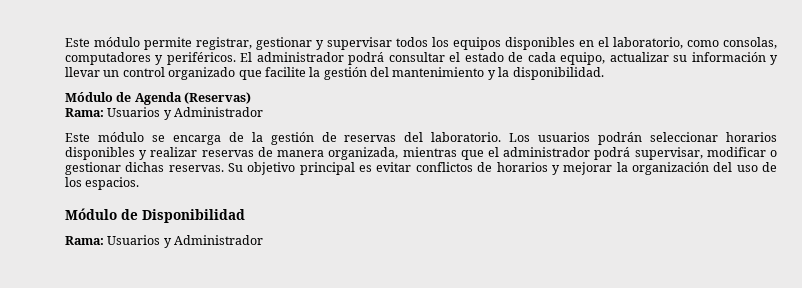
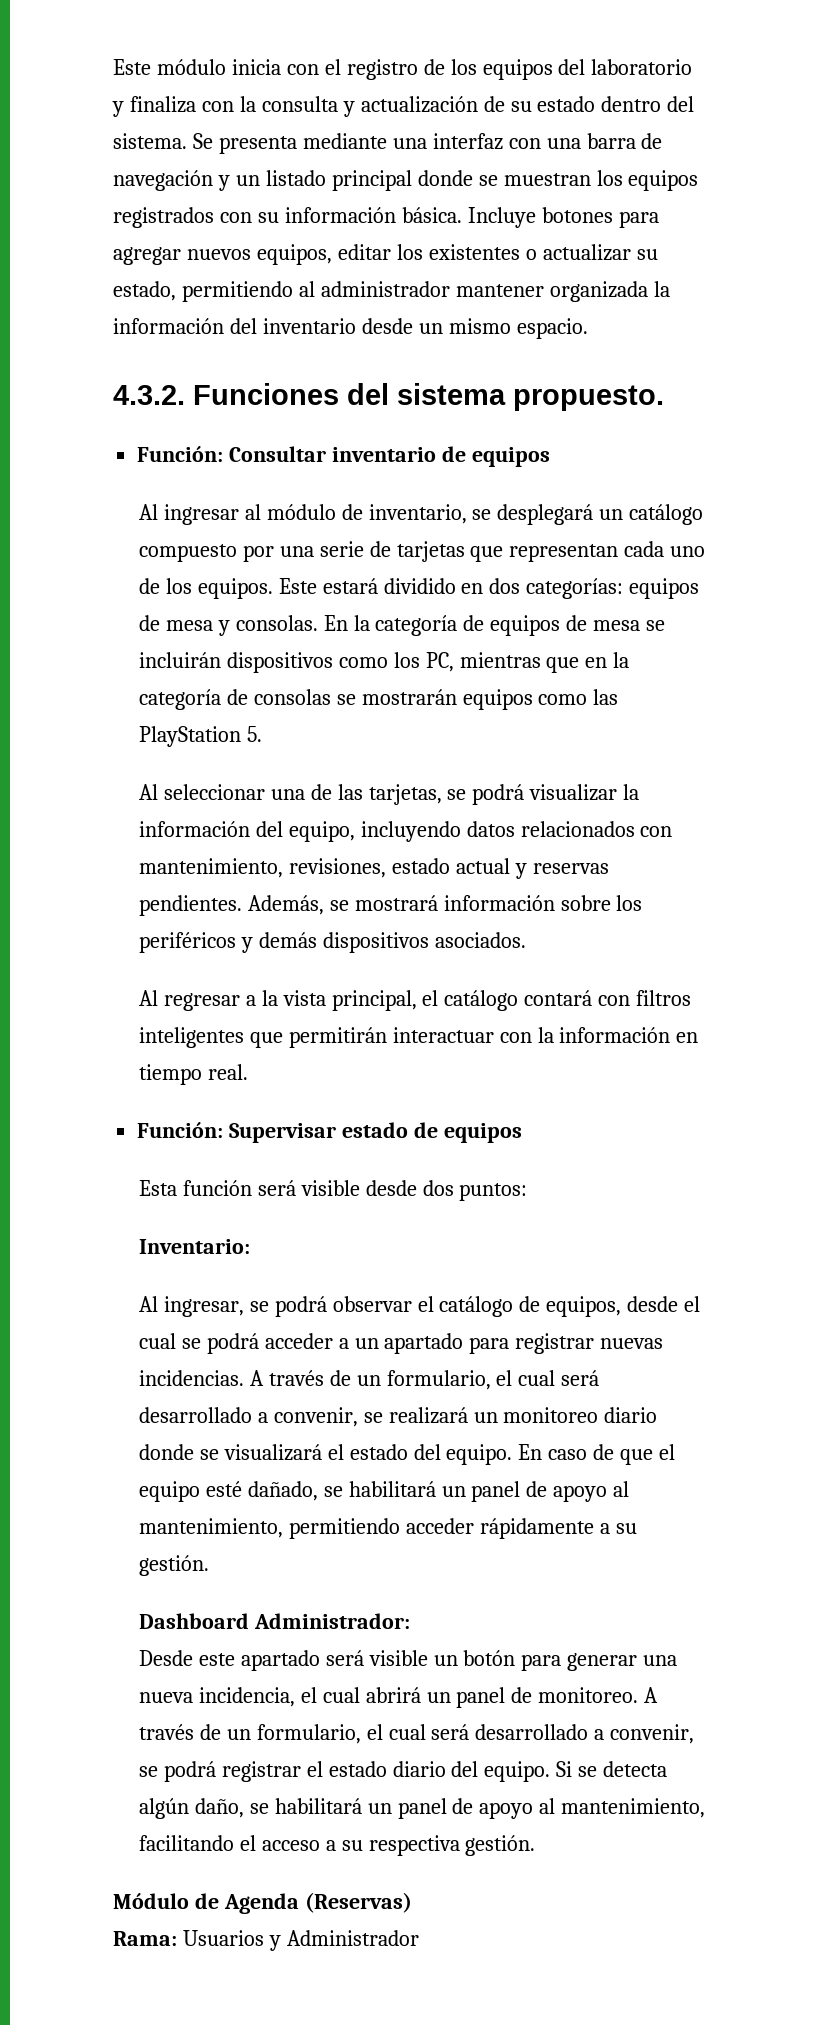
[65,37,777,50] [65,52,778,65] [65,67,604,80] Este módulo permite registrar, gestionar y supervisar todos los equipos disponibles en el laboratorio, como consolas, computadores y periféricos. El administrador podrá consultar el estado de cada equipo, actualizar su información y llevar un control organizado que facilite la gestión del mantenimiento y la disponibilidad. -> [113,59,693,80] [112,96,695,117] [113,133,663,154] [113,170,699,191] [113,207,659,228] [113,244,658,265] [113,281,670,302] [113,318,588,339] [113,383,664,411] [137,446,550,467] [138,504,704,525] [138,541,706,562] [138,578,700,599] [138,615,666,636] [138,652,630,673] [138,689,619,710] [138,726,262,747] [138,784,640,805] [138,821,673,842] [138,858,609,879] [138,895,643,916] [138,932,526,953] [138,990,692,1011] [138,1027,699,1048] [138,1064,248,1085] [137,1122,522,1143] [138,1180,528,1201] [138,1239,250,1254] [138,1296,701,1317] [138,1333,664,1354] [138,1370,600,1390] [138,1407,658,1427] [138,1444,676,1465] [138,1481,630,1502] [138,1518,637,1539] [138,1555,209,1576] [138,1613,410,1629] [138,1650,678,1671] [138,1687,659,1708] [138,1724,695,1744] [138,1761,668,1782] [138,1798,706,1819] [138,1835,536,1856] Este módulo inicia con el registro de los equipos del laboratorio y finaliza con la consulta y actualización de su estado dentro del sistema. Se presenta mediante una interfaz con una barra de navegación y un listado principal donde se muestran los equipos registrados con su información básica. Incluye botones para agregar nuevos equipos, editar los existentes o actualizar su estado, permitiendo al administrador mantener organizada la información del inventario desde un mismo espacio. // 4.3.2. Funciones del sistema propuesto. // Función: Consultar inventario de equipos // Al ingresar al módulo de inventario, se desplegará un catálogo compuesto por una serie de tarjetas que representan cada uno de los equipos. Este estará dividido en dos categorías: equipos de mesa y consolas. En la categoría de equipos de mesa se incluirán dispositivos como los PC, mientras que en la categoría de consolas se mostrarán equipos como las PlayStation 5. // Al seleccionar una de las tarjetas, se podrá visualizar la información del equipo, incluyendo datos relacionados con mantenimiento, revisiones, estado actual y reservas pendientes. Además, se mostrará información sobre los periféricos y demás dispositivos asociados. // Al regresar a la vista principal, el catálogo contará con filtros inteligentes que permitirán interactuar con la información en tiempo real. // Función: Supervisar estado de equipos // Esta función será visible desde dos puntos: // Inventario: // Al ingresar, se podrá observar el catálogo de equipos, desde el cual se podrá acceder a un apartado para registrar nuevas incidencias. A través de un formulario, el cual será desarrollado a convenir, se realizará un monitoreo diario donde se visualizará el estado del equipo. En caso de que el equipo esté dañado, se habilitará un panel de apoyo al mantenimiento, permitiendo acceder rápidamente a su gestión. // Dashboard Administrador: // Desde este apartado será visible un botón para generar una nueva incidencia, el cual abrirá un panel de monitoreo. A través de un formulario, el cual será desarrollado a convenir, se podrá registrar el estado diario del equipo. Si se detecta algún daño, se habilitará un panel de apoyo al mantenimiento, facilitando el acceso a su respectiva gestión.
[65,132,777,145] [65,147,777,160] [65,162,778,175] [65,177,140,190] [65,208,245,223] [65,235,264,248] // Este módulo se encarga de la gestión de reservas del laboratorio. Los usuarios podrán seleccionar horarios disponibles y realizar reservas de manera organizada, mientras que el administrador podrá supervisar, modificar o gestionar dichas reservas. Su objetivo principal es evitar conflictos de horarios y mejorar la organización del uso de los espacios. // Módulo de Disponibilidad // Rama: Usuarios y Administrador -> (419, 1938) none

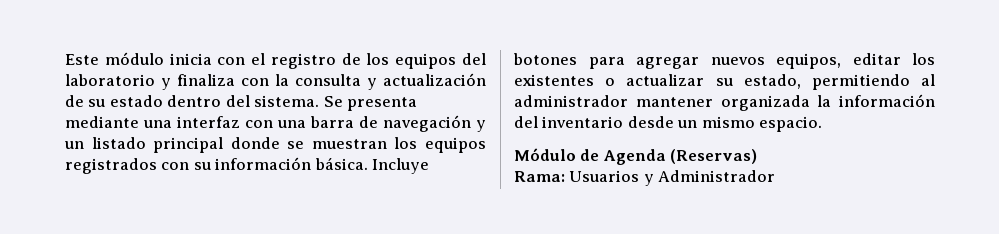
[113,383,664,411] [137,446,550,467] [138,504,704,525] [138,541,706,562] [138,578,700,599] [138,615,666,636] [138,652,630,673] [138,689,619,710] [138,726,262,747] [138,784,640,805] [138,821,673,842] [138,858,609,879] [138,895,643,916] [138,932,526,953] [138,990,692,1011] [138,1027,699,1048] [138,1064,248,1085] [137,1122,522,1143] [138,1180,528,1201] [138,1239,250,1254] [138,1296,701,1317] [138,1333,664,1354] [138,1370,600,1390] [138,1407,658,1427] [138,1444,676,1465] [138,1481,630,1502] [138,1518,637,1539] [138,1555,209,1576] [138,1613,410,1629] [138,1650,678,1671] [138,1687,659,1708] [138,1724,695,1744] [138,1761,668,1782] [138,1798,706,1819] [138,1835,536,1856] // 4.3.2. Funciones del sistema propuesto. // Función: Consultar inventario de equipos // Al ingresar al módulo de inventario, se desplegará un catálogo compuesto por una serie de tarjetas que representan cada uno de los equipos. Este estará dividido en dos categorías: equipos de mesa y consolas. En la categoría de equipos de mesa se incluirán dispositivos como los PC, mientras que en la categoría de consolas se mostrarán equipos como las PlayStation 5. // Al seleccionar una de las tarjetas, se podrá visualizar la información del equipo, incluyendo datos relacionados con mantenimiento, revisiones, estado actual y reservas pendientes. Además, se mostrará información sobre los periféricos y demás dispositivos asociados. // Al regresar a la vista principal, el catálogo contará con filtros inteligentes que permitirán interactuar con la información en tiempo real. // Función: Supervisar estado de equipos // Esta función será visible desde dos puntos: // Inventario: // Al ingresar, se podrá observar el catálogo de equipos, desde el cual se podrá acceder a un apartado para registrar nuevas incidencias. A través de un formulario, el cual será desarrollado a convenir, se realizará un monitoreo diario donde se visualizará el estado del equipo. En caso de que el equipo esté dañado, se habilitará un panel de apoyo al mantenimiento, permitiendo acceder rápidamente a su gestión. // Dashboard Administrador: // Desde este apartado será visible un botón para generar una nueva incidencia, el cual abrirá un panel de monitoreo. A través de un formulario, el cual será desarrollado a convenir, se podrá registrar el estado diario del equipo. Si se detecta algún daño, se habilitará un panel de apoyo al mantenimiento, facilitando el acceso a su respectiva gestión. -> (823, 124) none

